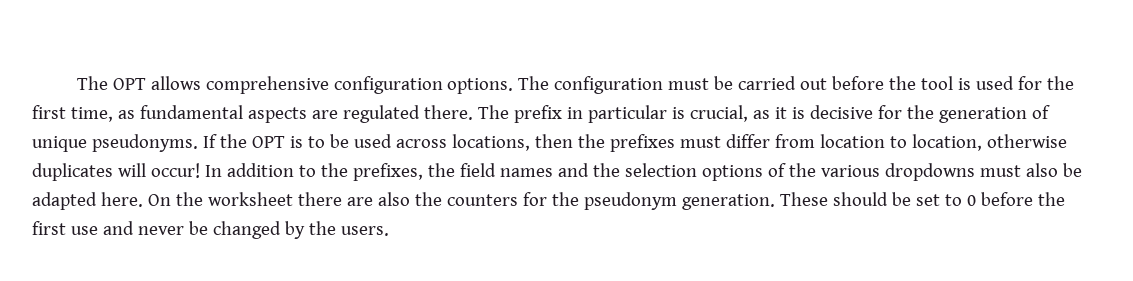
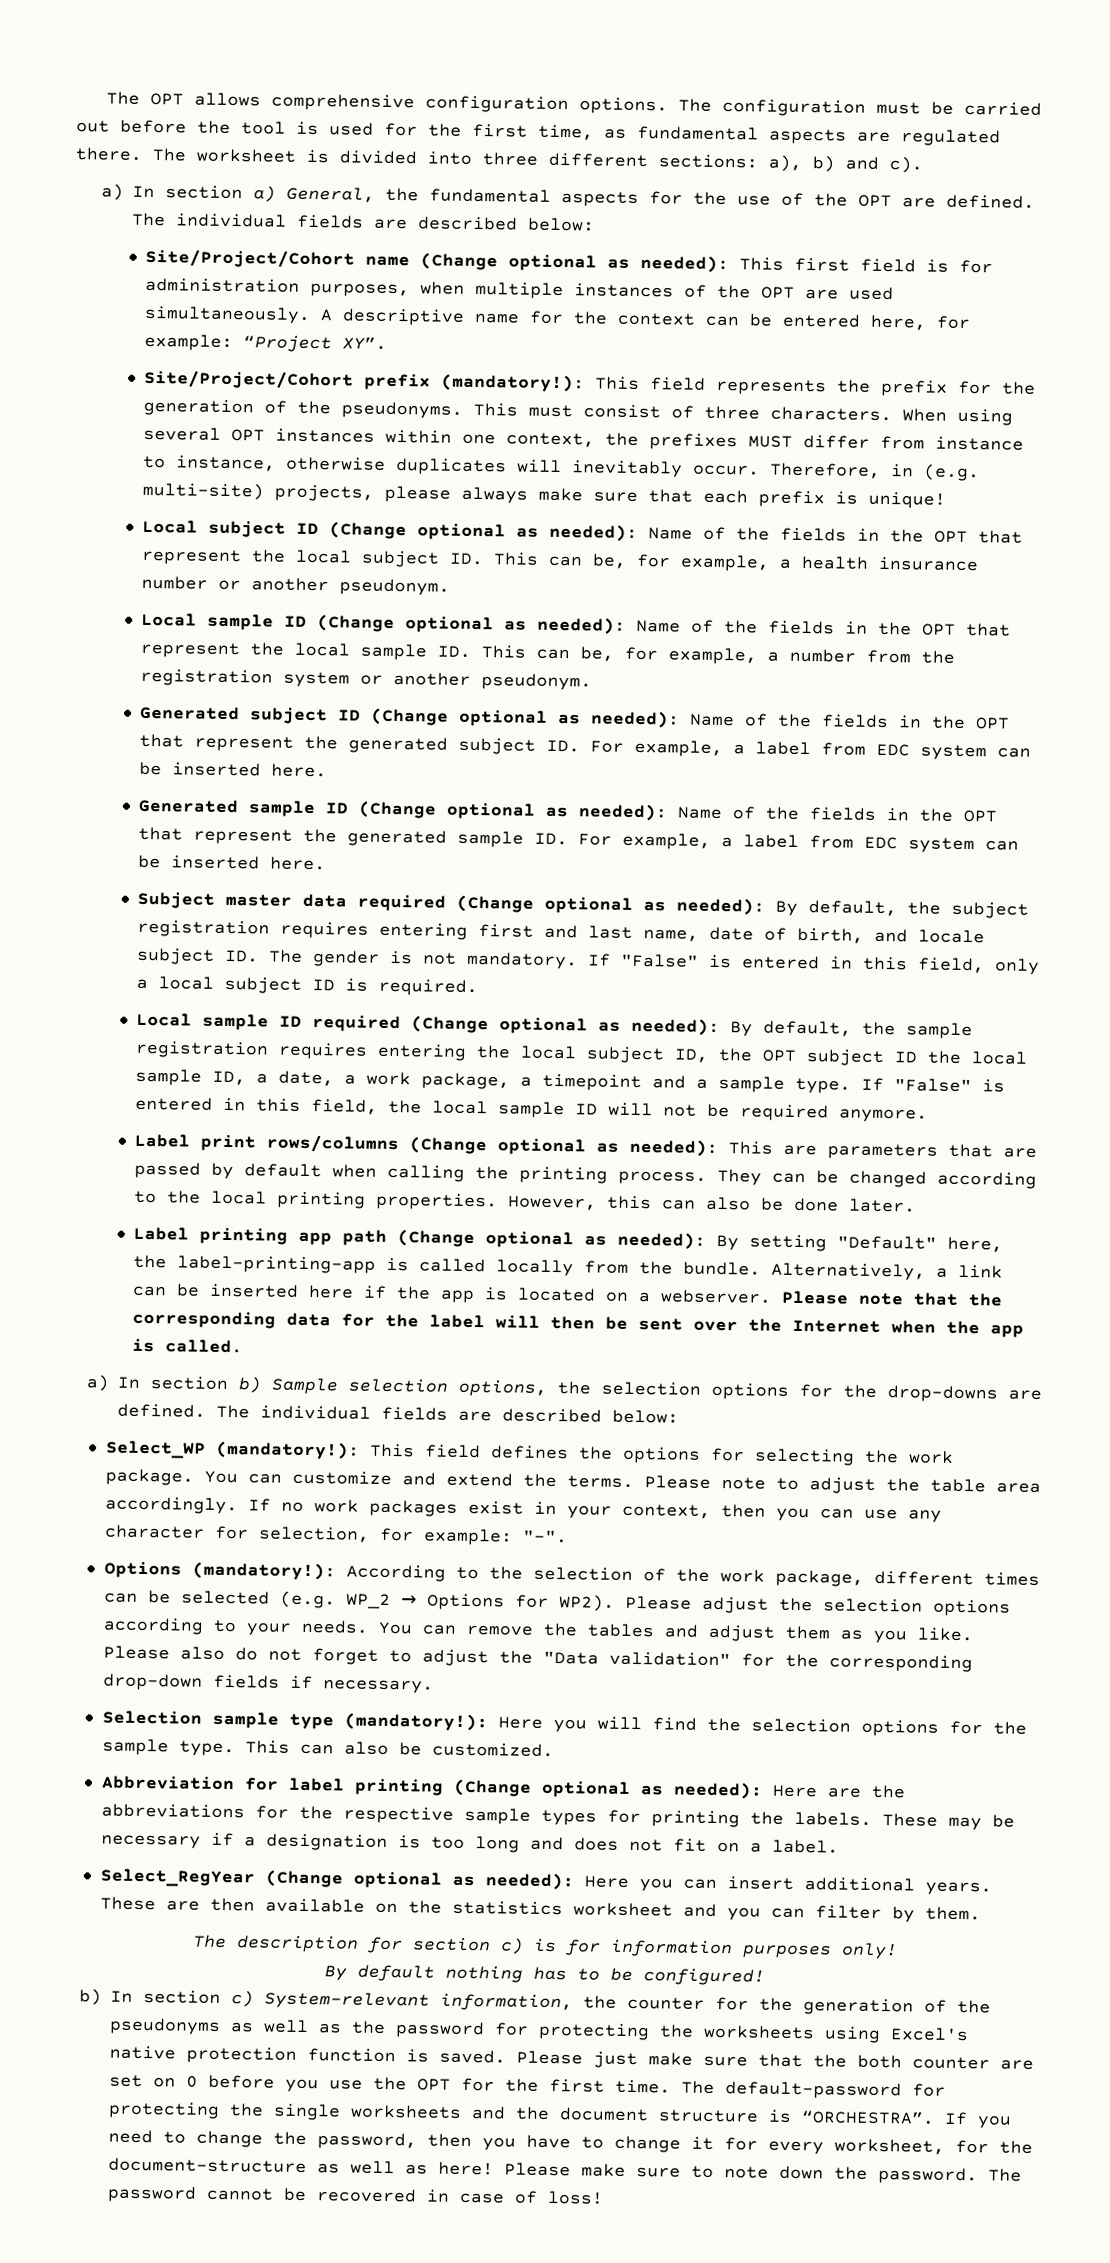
[513,105,1050,123] [32,134,573,152] prefix in particular is crucial, as it is decisive for the generation of unique pseudonyms. If the OPT is to be used across locations, then -> [196,148,923,174] [100,183,1035,209] [131,212,595,232] [145,248,994,274] [145,277,895,301] [144,305,971,331] [144,333,388,353] [144,369,1037,397] [143,398,1014,426] [143,426,596,448] worksheet is divided into three different sections: a), b) and c). // a) In section a) General, the fundamental aspects for the use of the OPT are defined. The individual fields are described below: // Site/Project/Cohort name (Change optional as needed): This first field is for administration purposes, when multiple instances of the OPT are used simultaneously. A descriptive name for the context can be entered here, for example: “Project XY”. // Site/Project/Cohort prefix (mandatory!): This field represents the prefix for the generation of the pseudonyms. This must consist of three characters. When using several OPT instances within one context,
[679,136,721,148] must -> [748,435,794,448] MUST
[819,134,1067,151] [32,163,1082,181] [32,192,1065,210] [32,221,389,239] location to location, otherwise duplicates will occur! In addition to the prefixes, the field names and the selection options of the various dropdowns must also be adapted here. On the worksheet there are also the counters for the pseudonym generation. These should be set to 0 before the first use and never be changed by the users. -> [935,436,1025,451] [143,455,981,482] [142,481,947,509] [142,519,1024,544] [141,548,980,572] [141,575,451,596] [141,612,1012,637] [140,641,956,665] [140,668,593,691] [140,705,1011,730] [139,733,1032,761] [139,761,328,778] [138,798,998,823] [138,826,1020,854] [138,854,327,871] [137,891,1030,919] [137,919,986,944] [137,947,1041,975] [136,976,479,997] [136,1012,974,1040] [135,1040,1029,1067] [135,1068,1006,1094] [135,1096,929,1123] [134,1133,1038,1160] [134,1161,1038,1189] [134,1190,917,1213] [133,1226,1004,1253] [133,1254,1004,1281] [132,1283,1004,1307] [132,1310,1025,1338] [132,1338,244,1354] [85,1374,1042,1403] [116,1403,679,1424] [104,1440,954,1466] [104,1468,1041,1494] [104,1496,942,1523] [104,1524,568,1546] [103,1561,1040,1587] [103,1590,1011,1617] [102,1617,973,1644] [102,1645,973,1673] [102,1673,434,1694] [101,1710,1027,1737] [101,1738,554,1758] [100,1775,906,1800] [100,1803,1015,1831] [100,1832,839,1854] [99,1868,992,1896] [99,1896,981,1923] [193,1934,898,1960] [324,1964,765,1986] [78,1988,991,2016] [108,2017,969,2044] [108,2045,1034,2070] [108,2074,946,2100] [107,2101,1012,2129] [107,2129,1033,2155] [107,2157,1022,2185] [106,2185,604,2205] instance to instance, otherwise duplicates will inevitably occur. Therefore, in (e.g. multi-site) projects, please always make sure that each prefix is unique! // Local subject ID (Change optional as needed): Name of the fields in the OPT that represent the local subject ID. This can be, for example, a health insurance number or another pseudonym. // Local sample ID (Change optional as needed): Name of the fields in the OPT that represent the local sample ID. This can be, for example, a number from the registration system or another pseudonym. // Generated subject ID (Change optional as needed): Name of the fields in the OPT that represent the generated subject ID. For example, a label from EDC system can be inserted here. // Generated sample ID (Change optional as needed): Name of the fields in the OPT that represent the generated sample ID. For example, a label from EDC system can be inserted here. // Subject master data required (Change optional as needed): By default, the subject registration requires entering first and last name, date of birth, and locale subject ID. The gender is not mandatory. If "False" is entered in this field, only a local subject ID is required. // Local sample ID required (Change optional as needed): By default, the sample registration requires entering the local subject ID, the OPT subject ID the local sample ID, a date, a work package, a timepoint and a sample type. If "False" is entered in this field, the local sample ID will not be required anymore. // Label print rows/columns (Change optional as needed): This are parameters that are passed by default when calling the printing process. They can be changed according to the local printing properties. However, this can also be done later. // Label printing app path (Change optional as needed): By setting "Default" here, the label-printing-app is called locally from the bundle. Alternatively, a link can be inserted here if the app is located on a webserver. Please note that the corresponding data for the label will then be sent over the Internet when the app is called. // a) In section b) Sample selection options, the selection options for the drop-downs are defined. The individual fields are described below: // Select_WP (mandatory!): This field defines the options for selecting the work package. You can customize and extend the terms. Please note to adjust the table area accordingly. If no work packages exist in your context, then you can use any character for selection, for example: "-". // Options (mandatory!): According to the selection of the work package, different times can be selected (e.g. WP_2 → Options for WP2). Please adjust the selection options according to your needs. You can remove the tables and adjust them as you like. Please also do not forget to adjust the "Data validation" for the corresponding drop-down fields if necessary. // Selection sample type (mandatory!): Here you will find the selection options for the sample type. This can also be customized. // Abbreviation for label printing (Change optional as needed): Here are the abbreviations for the respective sample types for printing the labels. These may be necessary if a designation is too long and does not fit on a label. // Select_RegYear (Change optional as needed): Here you can insert additional years. These are then available on the statistics worksheet and you can filter by them. // The description for section c) is for information purposes only! // By default nothing has to be configured! // b) In section c) System-relevant information, the counter for the generation of the pseudonyms as well as the password for protecting the worksheets using Excel's native protection function is saved. Please just make sure that the both counter are set on 0 before you use the OPT for the first time. The default-password for protecting the single worksheets and the document structure is “ORCHESTRA”. If you need to change the password, then you have to change it for every worksheet, for the document-structure as well as here! Please make sure to note down the password. The password cannot be recovered in case of loss!

